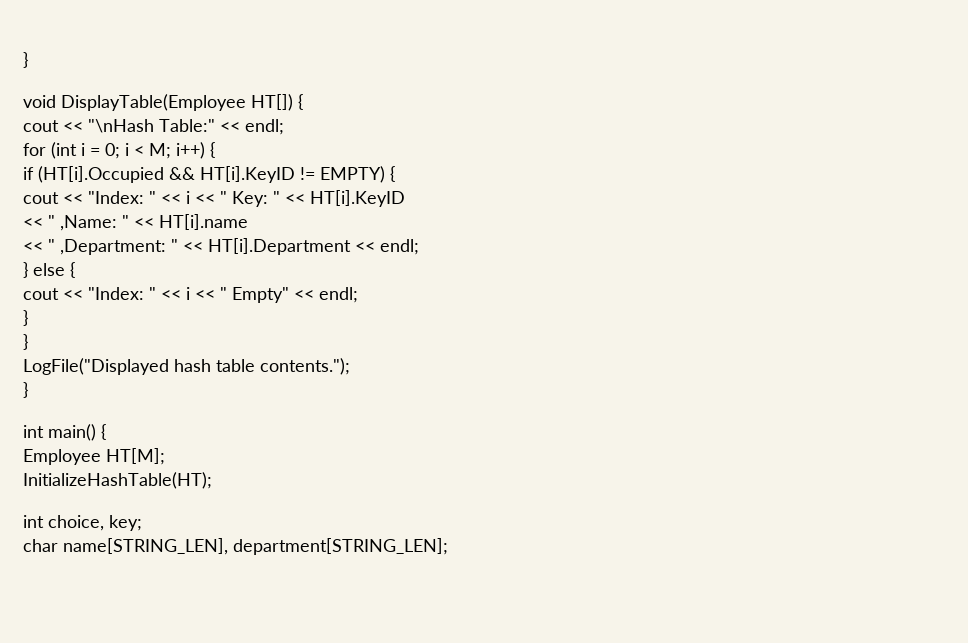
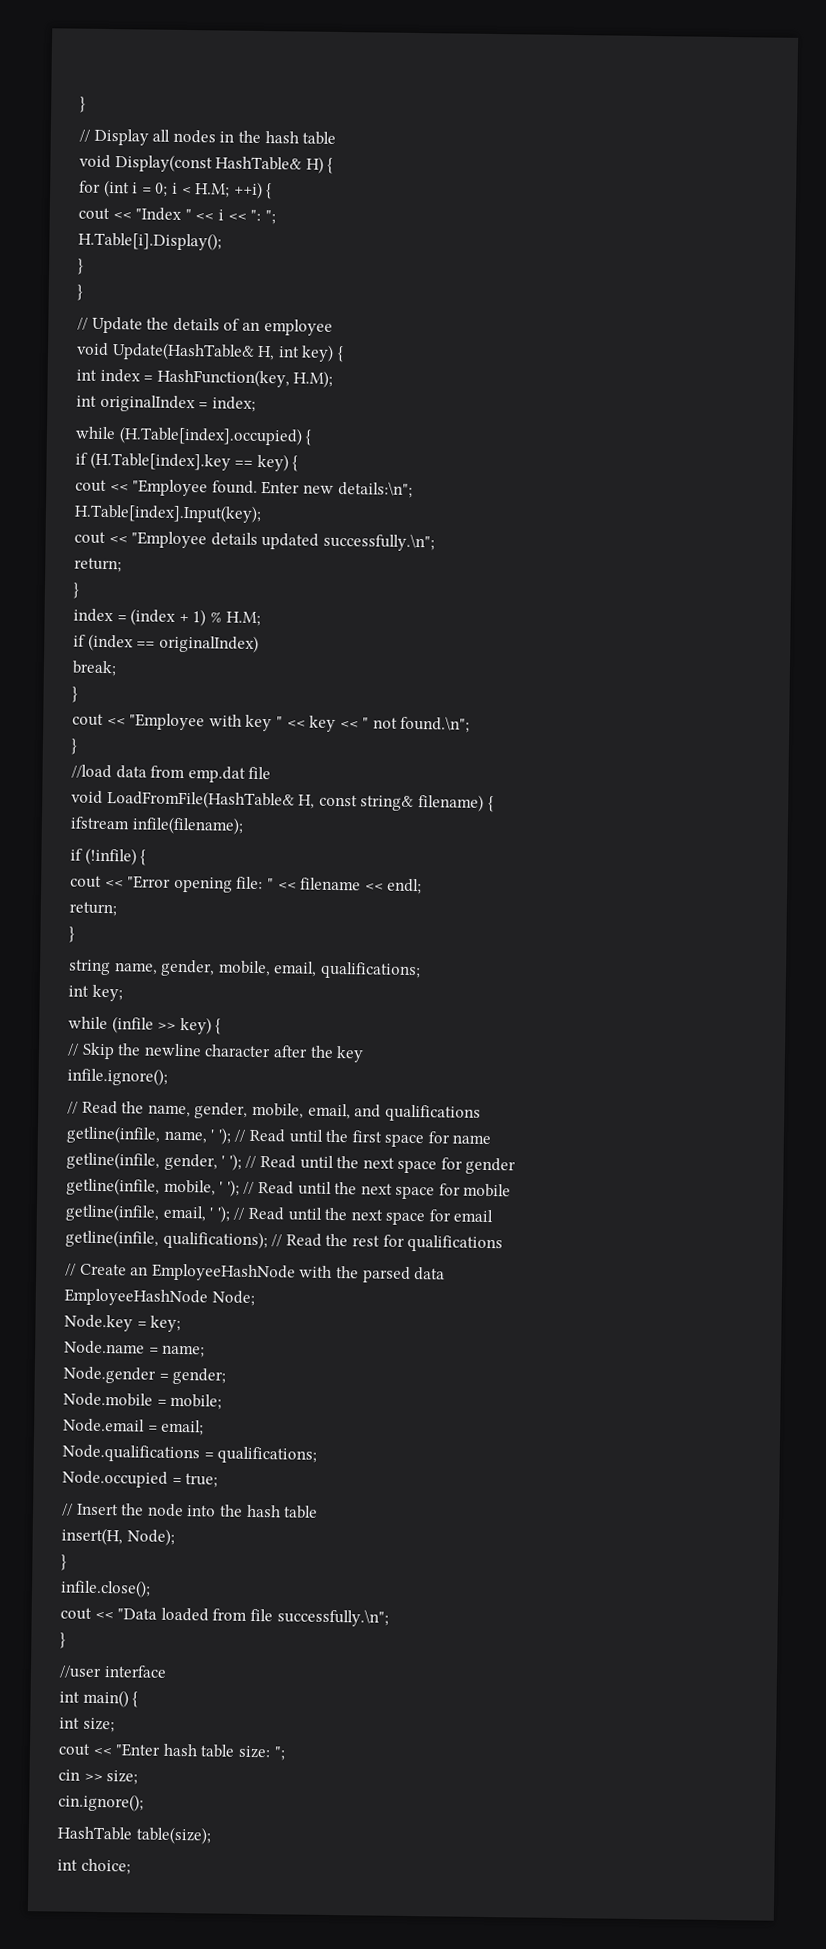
[23,52,28,68] [23,94,303,111] [23,119,284,135] } // void DisplayTable(Employee HT[]) { // cout << "\nHash Table:" << endl; -> [80,96,86,113] [79,128,337,146] [79,154,334,174] } // // Display all nodes in the hash table // void Display(const HashTable& H) {
[149,142,215,159] [23,166,395,183] [23,190,405,207] [23,214,248,231] [23,238,419,255] [23,262,75,278] [23,287,358,303] [23,310,28,326] [23,334,28,350] [23,358,350,375] [23,382,28,398] [23,424,106,441] [23,448,165,465] [23,472,212,489] [23,515,142,531] [23,538,448,555] M; i++) { // if (HT[i].Occupied && HT[i].KeyID != EMPTY) { // cout << "Index: " << i << " Key: " << HT[i].KeyID // << " ,Name: " << HT[i].name // << " ,Department: " << HT[i].Department << endl; // } else { // cout << "Index: " << i << " Empty" << endl; // } // } // LogFile("Displayed hash table contents."); // } // int main() { // Employee HT[M]; // InitializeHashTable(HT); // int choice, key; // char name[STRING_LEN], department[STRING_LEN]; -> [195,181,273,200] [78,207,276,225] [78,231,222,251] [78,258,84,275] [77,284,83,301] [77,316,333,336] [76,342,344,363] [76,368,334,388] [76,394,256,413] [75,426,313,446] [75,451,299,472] [75,479,413,498] [74,503,262,523] [74,531,435,552] [74,557,122,573] [73,582,80,599] [73,608,261,627] [73,633,259,653] [72,660,117,677] [72,686,78,703] [72,713,471,733] [71,738,78,755] [71,764,272,783] [71,790,494,813] [70,816,244,835] [70,847,147,866] [70,875,423,895] [69,901,117,917] [69,926,75,943] [68,959,421,980] [68,984,123,1002] [68,1016,222,1035] [67,1042,365,1063] [67,1067,168,1086] [67,1100,481,1122] [66,1125,492,1148] [66,1151,517,1175] [66,1177,512,1200] [65,1203,494,1226] [65,1229,504,1253] [65,1263,446,1283] [64,1288,255,1307] [64,1314,182,1333] [64,1340,206,1358] [63,1366,227,1385] [63,1392,223,1410] [63,1418,205,1436] [62,1444,318,1464] [62,1470,219,1488] [61,1503,319,1519] [61,1527,175,1546] [61,1554,67,1571] [60,1579,151,1598] [60,1607,389,1627] [60,1632,66,1649] [59,1665,167,1679] [59,1689,139,1708] [59,1717,115,1733] [58,1743,286,1761] [58,1769,139,1785] [58,1793,144,1812] [57,1826,211,1845] [57,1858,131,1875] H.M; ++i) { // cout << "Index " << i << ": "; // H.Table[i].Display(); // } // } // // Update the details of an employee // void Update(HashTable& H, int key) { // int index = HashFunction(key, H.M); // int originalIndex = index; // while (H.Table[index].occupied) { // if (H.Table[index].key == key) { // cout << "Employee found. Enter new details:\n"; // H.Table[index].Input(key); // cout << "Employee details updated successfully.\n"; // return; // } // index = (index + 1) % H.M; // if (index == originalIndex) // break; // } // cout << "Employee with key " << key << " not found.\n"; // } // //load data from emp.dat file // void LoadFromFile(HashTable& H, const string& filename) { // ifstream infile(filename); // if (!infile) { // cout << "Error opening file: " << filename << endl; // return; // } // string name, gender, mobile, email, qualifications; // int key; // while (infile >> key) { // // Skip the newline character after the key // infile.ignore(); // // Read the name, gender, mobile, email, and qualifications // getline(infile, name, ' '); // Read until the first space for name // getline(infile, gender, ' '); // Read until the next space for gender // getline(infile, mobile, ' '); // Read until the next space for mobile // getline(infile, email, ' '); // Read until the next space for email // getline(infile, qualifications); // Read the rest for qualifications // // Create an EmployeeHashNode with the parsed data // EmployeeHashNode Node; // Node.key = key; // Node.name = name; // Node.gender = gender; // Node.mobile = mobile; // Node.email = email; // Node.qualifications = qualifications; // Node.occupied = true; // // Insert the node into the hash table // insert(H, Node); // } // infile.close(); // cout << "Data loaded from file successfully.\n"; // } // //user interface // int main() { // int size; // cout << "Enter hash table size: "; // cin >> size; // cin.ignore(); // HashTable table(size); // int choice;

